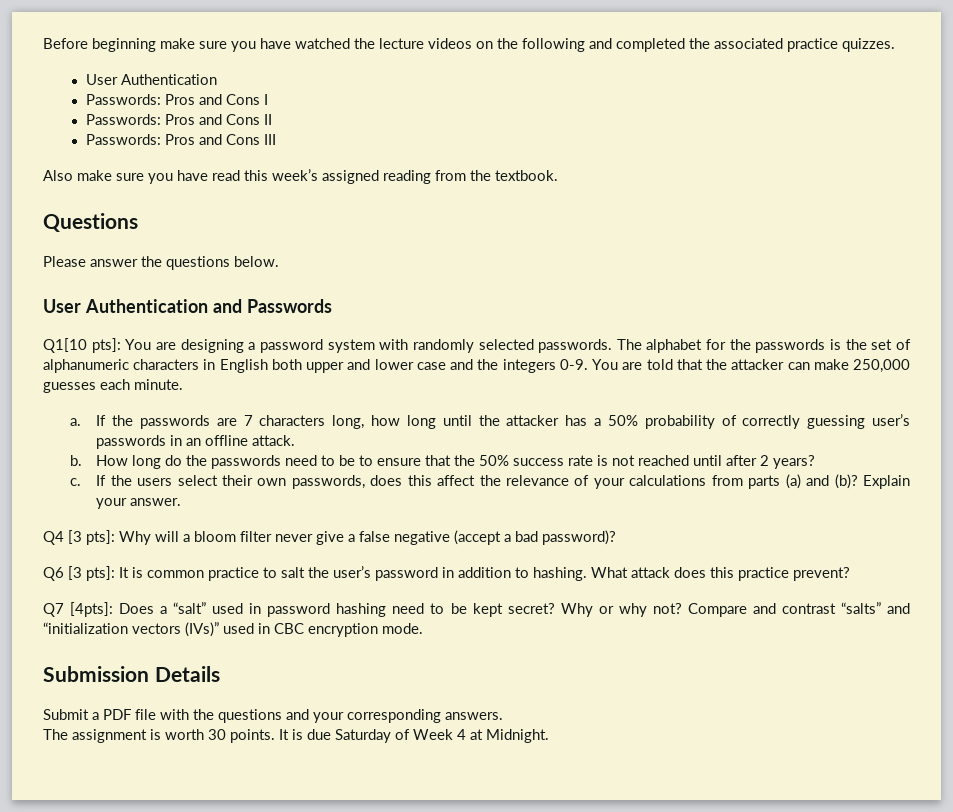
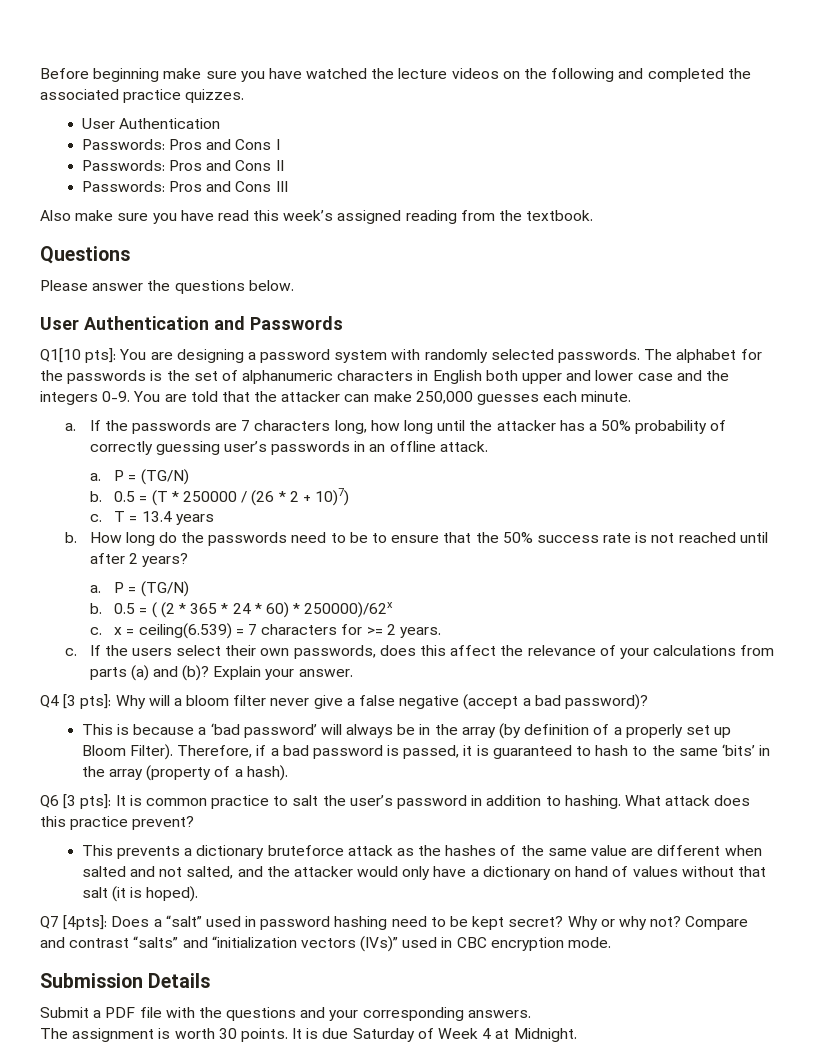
(296, 440) none -> [89,469,189,485] [89,488,350,506] [89,511,214,525] // a. P = (TG/N) // b. 0.5 = (T * 250000 / (26 * 2 + 10)7) // c. T = 13.4 years
(816, 462) none -> [89,581,189,597] [89,602,394,618] [89,623,441,639] // a. P = (TG/N) // b. 0.5 = ( (2 * 365 * 24 * 60) * 250000)/62x // c. x = ceiling(6.539) = 7 characters for >= 2 years.
(616, 537) none -> [81,723,732,739] [81,744,771,760] [81,765,288,781] // This is because a ‘bad password’ will always be in the array (by definition of a properly set up Bloom Filter). Therefore, if a bad password is passed, it is guaranteed to hash to the same ‘bits’ in the array (property of a hash).
(850, 574) none -> [81,845,762,859] [81,866,766,880] [81,886,199,902] // This prevents a dictionary bruteforce attack as the hashes of the same value are different when salted and not salted, and the attacker would only have a dictionary on hand of values without that salt (it is hoped).

